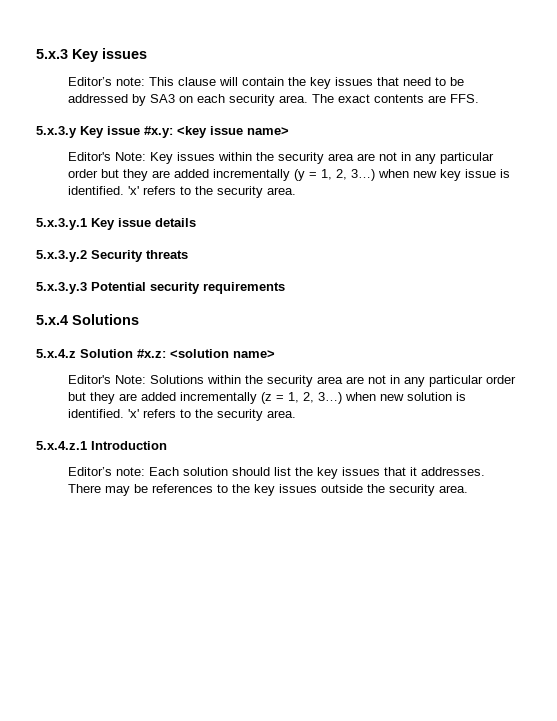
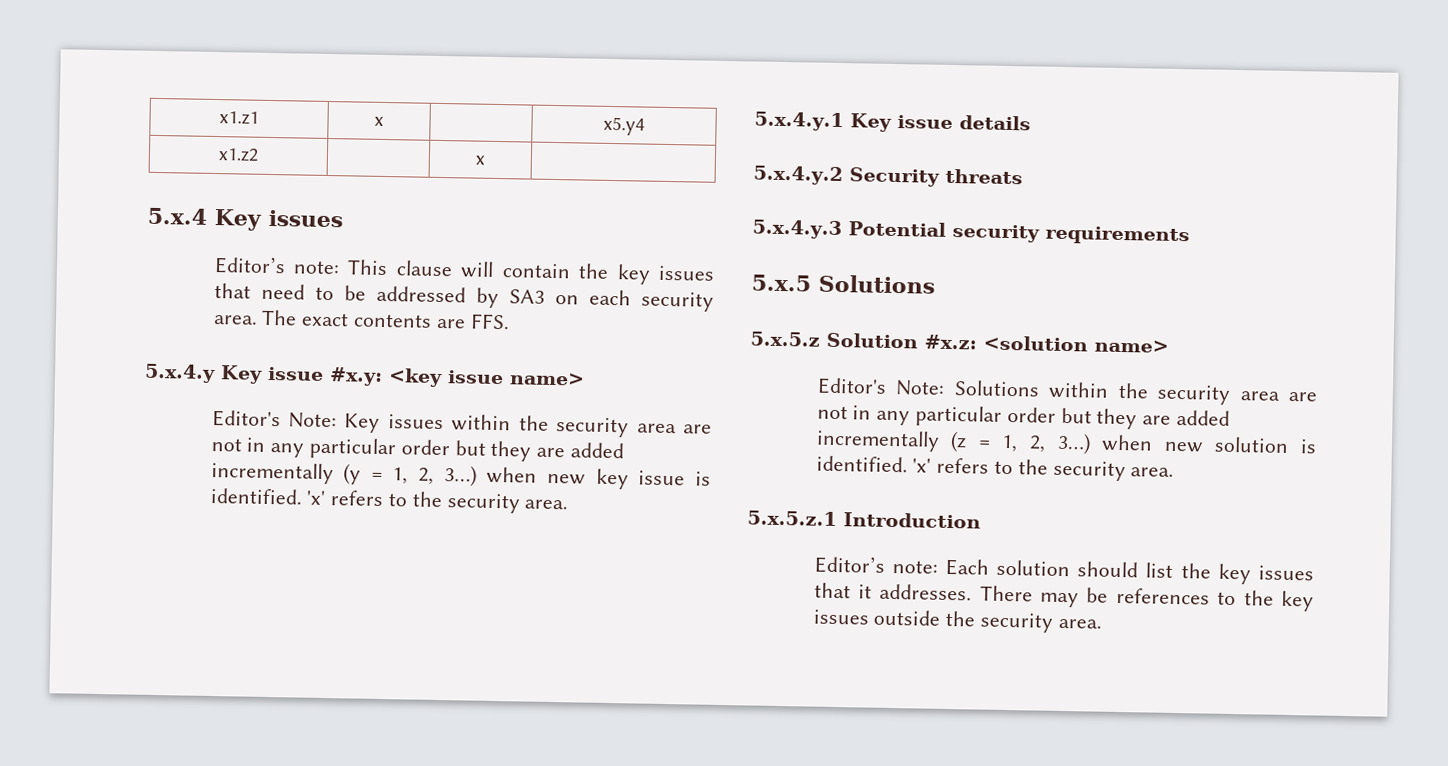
[36,49,68,59] 5.x.3 -> [219,111,259,125] [374,116,384,126] [603,116,645,136] [218,148,259,162] [475,155,485,165] [147,207,207,225] x1.z1 | x | | x5.y4 // x1.z2 | | x | // 5.x.4
[36,126,77,138] 5.x.3.y -> [144,363,216,384] 5.x.4.y
[36,218,87,230] 5.x.3.y.1 -> [754,111,844,132] 5.x.4.y.1
[36,250,87,262] 5.x.3.y.2 -> [753,165,843,186] 5.x.4.y.2
[36,282,87,294] 5.x.3.y.3 -> [752,219,842,240] 5.x.4.y.3
[36,315,68,325] 5.x.4 -> [751,274,811,292] 5.x.5
[36,349,76,358] 5.x.4.z -> [750,331,820,347] 5.x.5.z
[36,441,87,450] 5.x.4.z.1 -> [747,510,837,527] 5.x.5.z.1

